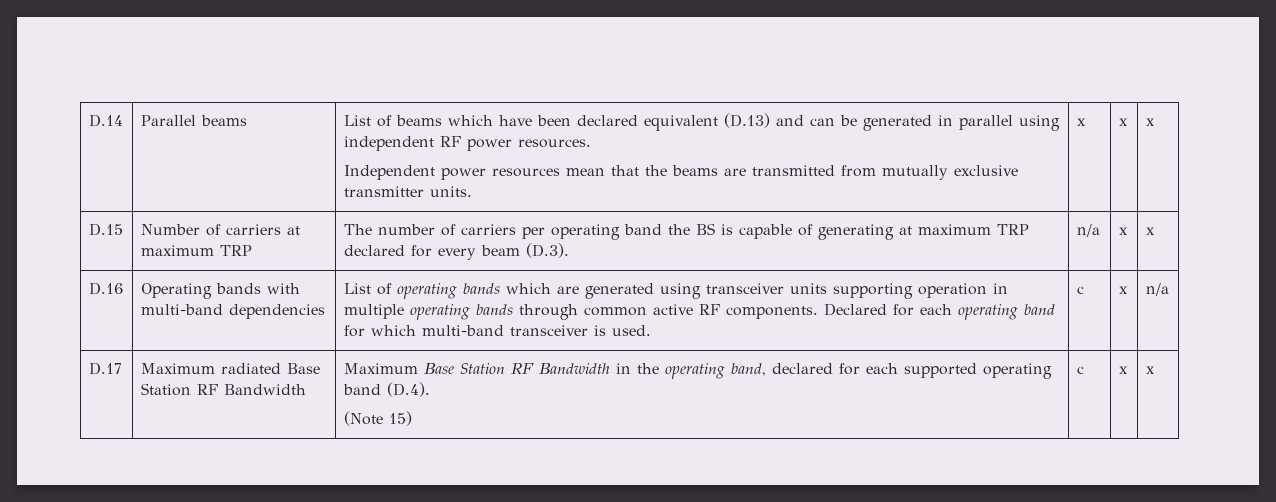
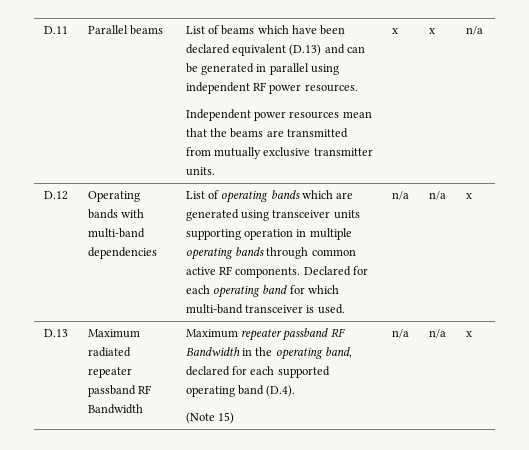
[88,114,123,127] D.14 -> [43,26,68,34] D.11
[1145,118,1155,126] [88,223,123,236] [140,224,300,236] [140,245,252,256] [343,223,1029,240] [343,243,569,260] [1076,224,1100,237] [1118,227,1128,235] [1145,227,1155,235] [88,282,123,295] x // D.15 | Number of carriers at maximum TRP | The number of carriers per operating band the BS is capable of generating at maximum TRP declared for every beam (D.3). | n/a | x | x // D.16 -> [465,26,483,35] [43,191,68,200] n/a // D.12
[1076,286,1084,294] [1118,286,1128,294] [1145,283,1169,296] [88,362,122,375] c | x | n/a // D.17 -> [391,191,409,200] [428,191,446,200] [465,193,472,199] [43,329,68,337] n/a | n/a | x // D.13
[286,363,320,374] [140,383,191,396] Base Station -> [87,367,132,378] [87,385,136,397] repeater passband
[423,363,505,374] Base Station -> [240,328,329,341] repeater passband
[1076,366,1084,374] [1118,366,1128,374] [1145,366,1155,374] c | x | x -> [391,329,409,338] [428,329,446,338] [465,331,472,337] n/a | n/a | x

